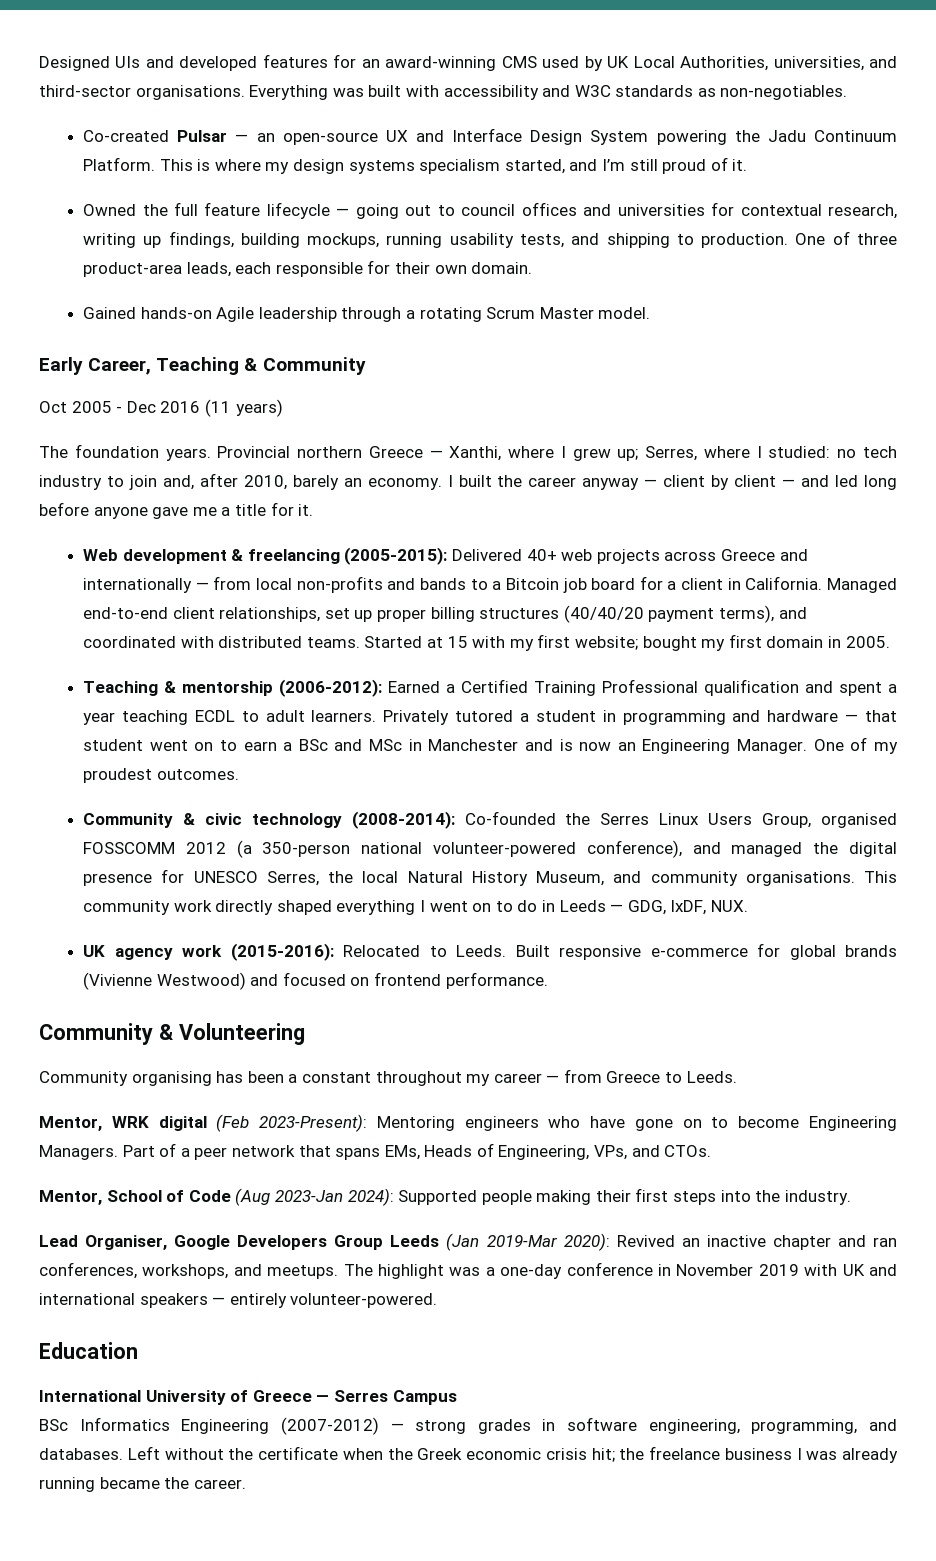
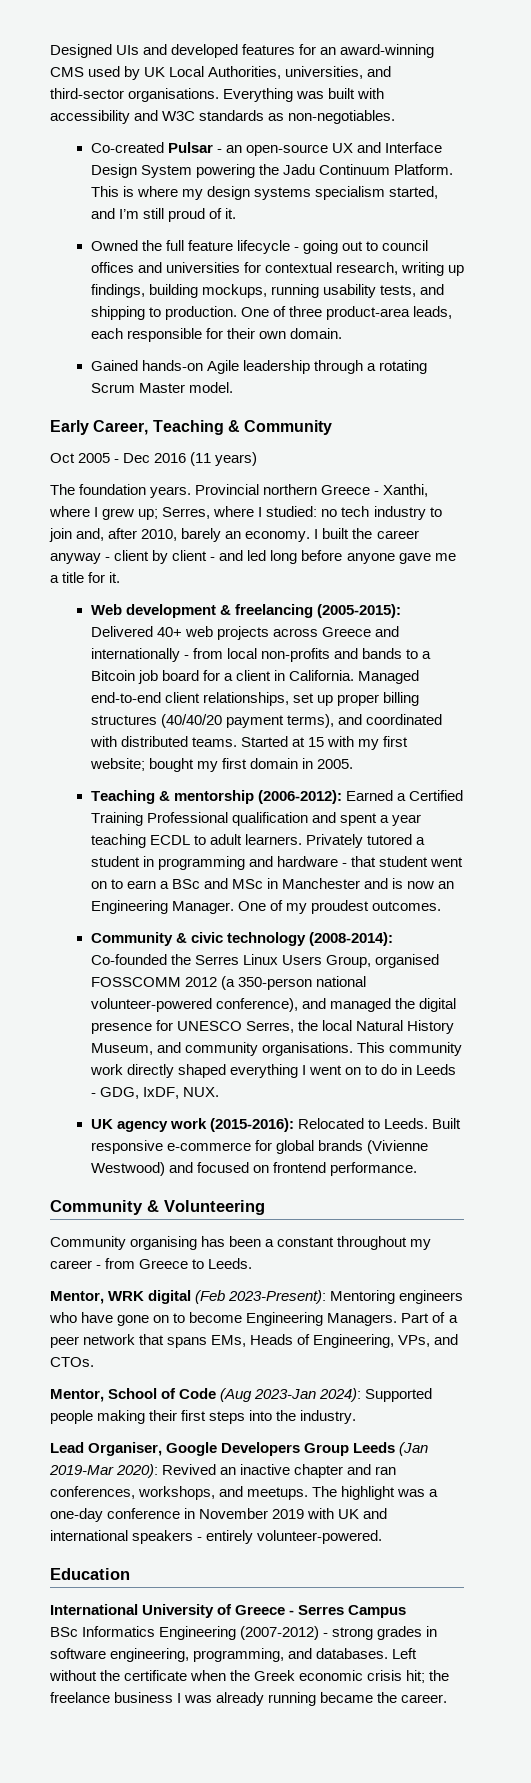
[235,134,249,142] — -> [216,149,222,153] -
[336,208,350,216] — -> [293,247,299,251] -
[429,450,443,458] — -> [374,491,380,495] -
[644,479,658,487] — -> [105,557,111,561] -
[782,479,796,487] — -> [210,557,216,561] -
[195,582,209,590] — -> [183,655,189,659] -
[845,714,859,722] — -> [341,863,347,867] -
[610,904,624,912] — -> [90,1093,96,1097] -
[546,1075,560,1083] — -> [96,1265,102,1269] -
[212,1297,226,1305] — -> [197,1537,203,1541] -
[316,1395,330,1402] — -> [289,1610,295,1615] -
[390,1423,404,1431] — -> [323,1633,329,1637] -

